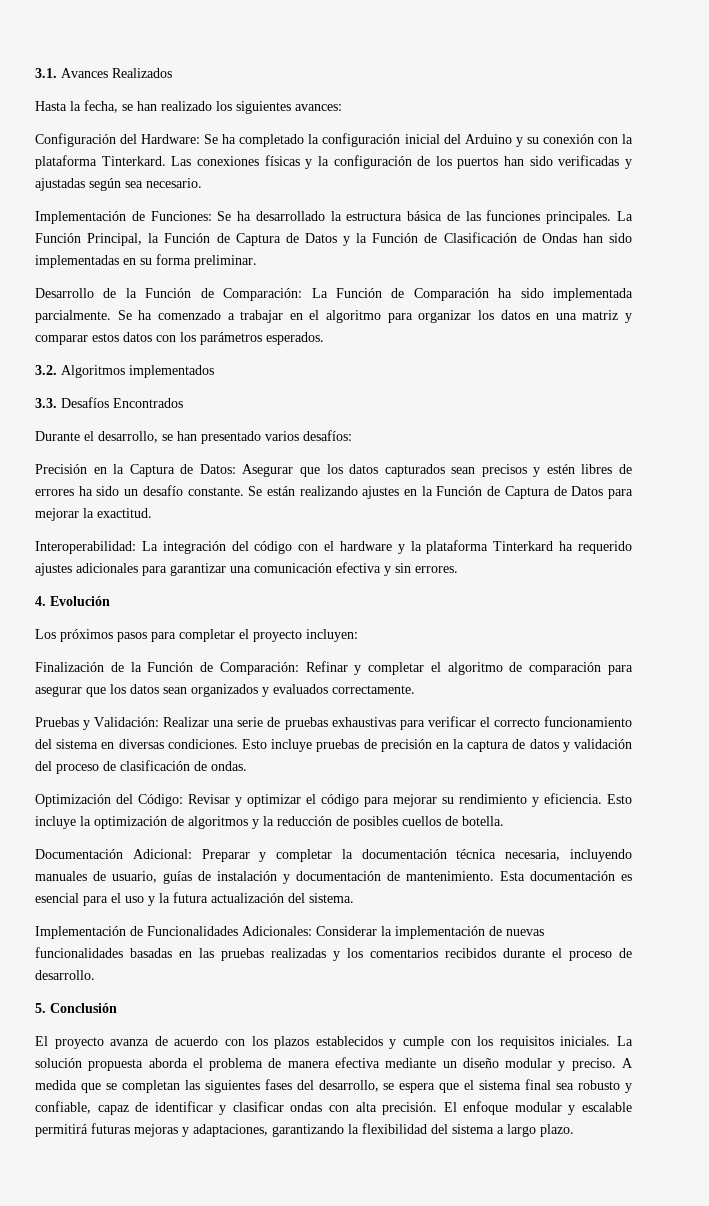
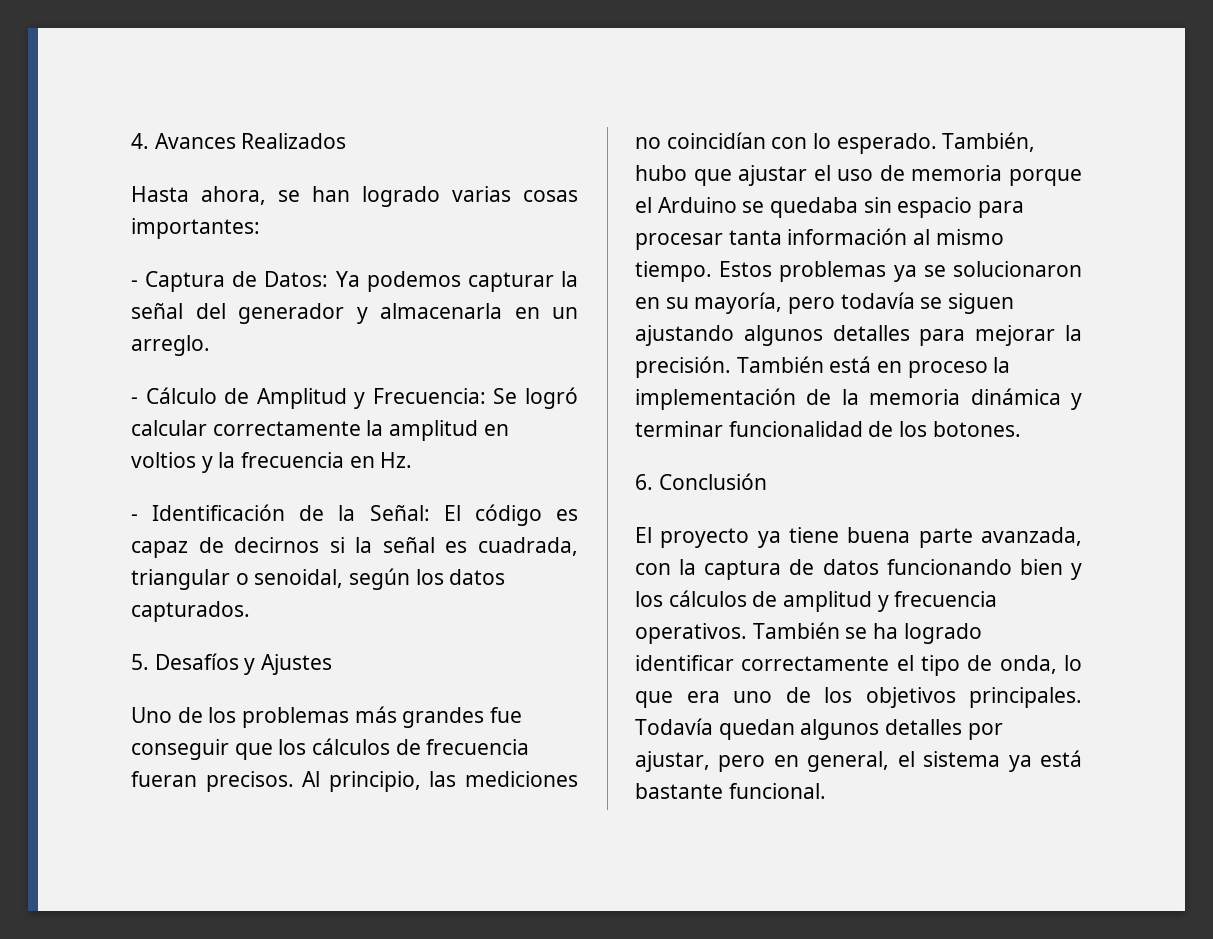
[35,68,57,78] 3.1. -> [131,133,149,149] 4.
[70,100,342,114] [35,133,633,147] [35,155,633,169] [35,178,202,191] [35,210,633,224] [35,232,632,246] [35,254,257,268] [35,288,634,301] [35,310,632,323] [35,332,324,345] [35,365,214,378] [35,397,183,408] [35,430,352,444] [35,464,632,477] [35,485,633,499] [35,508,152,521] [35,540,632,554] [35,562,458,576] [35,596,110,606] [35,629,358,642] [35,661,633,675] [35,684,415,697] [35,716,632,730] [35,739,632,752] [35,760,247,774] [35,793,632,807] [35,816,504,829] [35,849,632,862] [35,871,632,884] [35,892,354,906] [35,926,544,939] [35,947,632,961] [35,970,95,980] [35,1003,117,1013] [35,1036,634,1049] [35,1057,634,1071] [35,1079,633,1093] [35,1101,632,1115] [35,1123,574,1137] la fecha, se han realizado los siguientes avances: // Configuración del Hardware: Se ha completado la configuración inicial del Arduino y su conexión con la plataforma Tinterkard. Las conexiones físicas y la configuración de los puertos han sido verificadas y ajustadas según sea necesario. // Implementación de Funciones: Se ha desarrollado la estructura básica de las funciones principales. La Función Principal, la Función de Captura de Datos y la Función de Clasificación de Ondas han sido implementadas en su forma preliminar. // Desarrollo de la Función de Comparación: La Función de Comparación ha sido implementada parcialmente. Se ha comenzado a trabajar en el algoritmo para organizar los datos en una matriz y comparar estos datos con los parámetros esperados. // 3.2. Algoritmos implementados // 3.3. Desafíos Encontrados // Durante el desarrollo, se han presentado varios desafíos: // Precisión en la Captura de Datos: Asegurar que los datos capturados sean precisos y estén libres de errores ha sido un desafío constante. Se están realizando ajustes en la Función de Captura de Datos para mejorar la exactitud. // Interoperabilidad: La integración del código con el hardware y la plataforma Tinterkard ha requerido ajustes adicionales para garantizar una comunicación efectiva y sin errores. // 4. Evolución // Los próximos pasos para completar el proyecto incluyen: // Finalización de la Función de Comparación: Refinar y completar el algoritmo de comparación para asegurar que los datos sean organizados y evaluados correctamente. // Pruebas y Validación: Realizar una serie de pruebas exhaustivas para verificar el correcto funcionamiento del sistema en diversas condiciones. Esto incluye pruebas de precisión en la captura de datos y validación del proceso de clasificación de ondas. // Optimización del Código: Revisar y optimizar el código para mejorar su rendimiento y eficiencia. Esto incluye la optimización de algoritmos y la reducción de posibles cuellos de botella. // Documentación Adicional: Preparar y completar la documentación técnica necesaria, incluyendo manuales de usuario, guías de instalación y documentación de mantenimiento. Esta documentación es esencial para el uso y la futura actualización del sistema. // Implementación de Funcionalidades Adicionales: Considerar la implementación de nuevas funcionalidades basadas en las pruebas realizadas y los comentarios recibidos durante el proceso de desarrollo. // 5. Conclusión // El proyecto avanza de acuerdo con los plazos establecidos y cumple con los requisitos iniciales. La solución propuesta aborda el problema de manera efectiva mediante un diseño modular y preciso. A medida que se completan las siguientes fases del desarrollo, se espera que el sistema final sea robusto y confiable, capaz de identificar y clasificar ondas con alta precisión. El enfoque modular y escalable permitirá futuras mejoras y adaptaciones, garantizando la flexibilidad del sistema a largo plazo. -> [201,186,578,207] [131,218,260,239] [131,271,578,292] [131,303,578,324] [131,335,210,356] [131,387,578,409] [131,420,509,441] [131,452,413,473] [131,504,578,526] [131,537,578,558] [131,568,506,590] [131,601,250,622] [131,653,333,675] [131,706,523,728] [131,738,530,760] [131,771,578,792] [635,132,1036,154] [635,165,1082,186] [635,197,1025,218] [635,228,1004,250] [635,261,1082,282] [635,292,1015,314] [635,325,1082,346] [635,356,1011,378] [635,388,1082,410] [635,421,1021,437] [635,473,767,490] [635,527,1082,548] [635,559,1082,580] [635,590,998,612] [635,622,982,644] [635,655,1082,676] [635,687,1082,708] [635,718,1003,740] [635,750,1082,772] [635,783,826,799] ahora, se han logrado varias cosas importantes: // - Captura de Datos: Ya podemos capturar la señal del generador y almacenarla en un arreglo. // - Cálculo de Amplitud y Frecuencia: Se logró calcular correctamente la amplitud en voltios y la frecuencia en Hz. // - Identificación de la Señal: El código es capaz de decirnos si la señal es cuadrada, triangular o senoidal, según los datos capturados. // 5. Desafíos y Ajustes // Uno de los problemas más grandes fue conseguir que los cálculos de frecuencia fueran precisos. Al principio, las mediciones no coincidían con lo esperado. También, hubo que ajustar el uso de memoria porque el Arduino se quedaba sin espacio para procesar tanta información al mismo tiempo. Estos problemas ya se solucionaron en su mayoría, pero todavía se siguen ajustando algunos detalles para mejorar la precisión. También está en proceso la implementación de la memoria dinámica y terminar funcionalidad de los botones. // 6. Conclusión // El proyecto ya tiene buena parte avanzada, con la captura de datos funcionando bien y los cálculos de amplitud y frecuencia operativos. También se ha logrado identificar correctamente el tipo de onda, lo que era uno de los objetivos principales. Todavía quedan algunos detalles por ajustar, pero en general, el sistema ya está bastante funcional.

